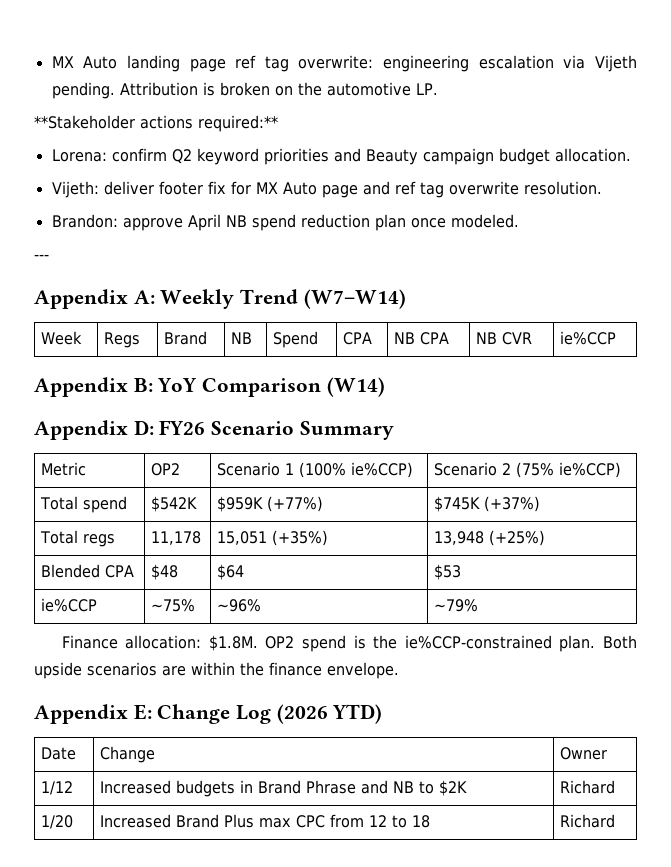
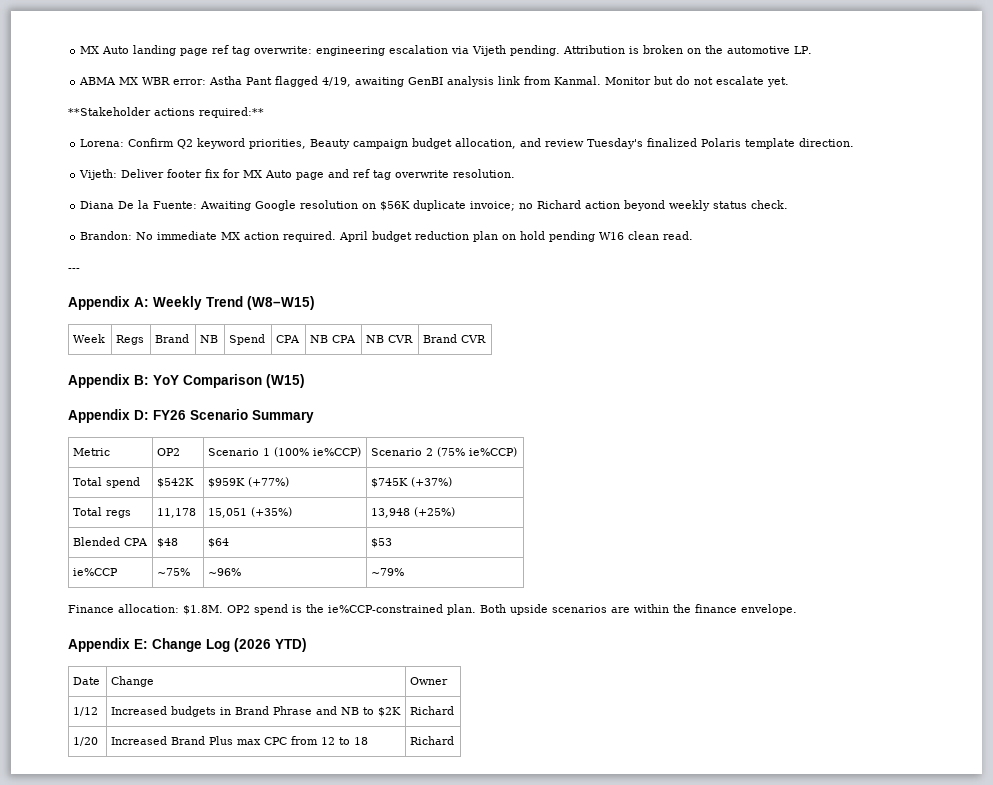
(438, 89) none -> [79,76,790,87] // ABMA MX WBR error: Astha Pant flagged 4/19, awaiting GenBI analysis link from Kanmal. Monitor but do not escalate yet.
[111,148,167,162] confirm -> [128,138,175,147] Confirm
[263,148,361,165] priorities and -> [249,139,307,149] priorities,
[554,148,631,162] allocation. -> [455,138,855,149] allocation, and review Tuesday's finalized Polaris template direction.
[103,181,154,195] deliver -> [121,169,165,178] Deliver
[51,214,519,231] Brandon: approve April NB spend reduction plan once modeled. -> [80,200,789,211] [80,231,694,242] Diana De la Fuente: Awaiting Google resolution on $56K duplicate invoice; no Richard action beyond weekly status check. // Brandon: No immediate MX action required. April budget reduction plan on hold pending W16 clean read.
[303,289,406,309] (W7–W14) -> [247,296,315,310] (W8–W15)
[559,331,616,345] ie%CCP -> [423,334,487,343] Brand CVR
[326,377,385,397] (W14) -> [266,374,305,388] (W15)

